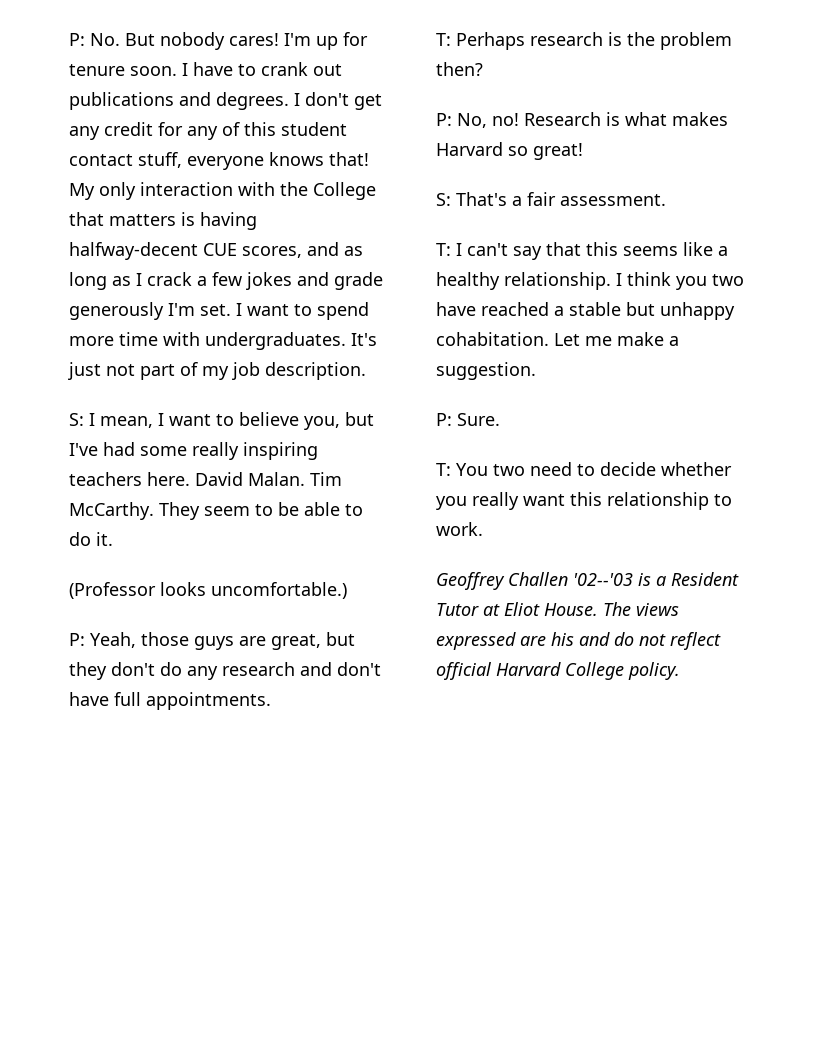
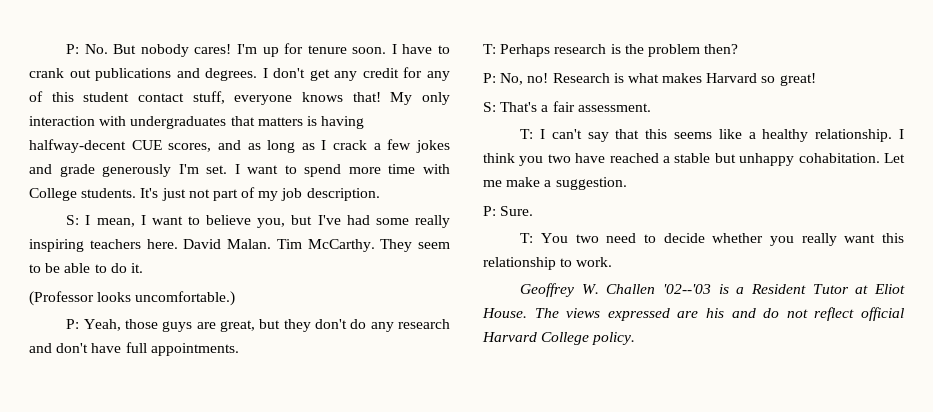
[280,182,376,200] the College -> [130,116,227,129] undergraduates
[205,332,346,350] undergraduates. -> [29,188,137,201] College students.
(505, 581) none -> [581,284,599,294] W.

